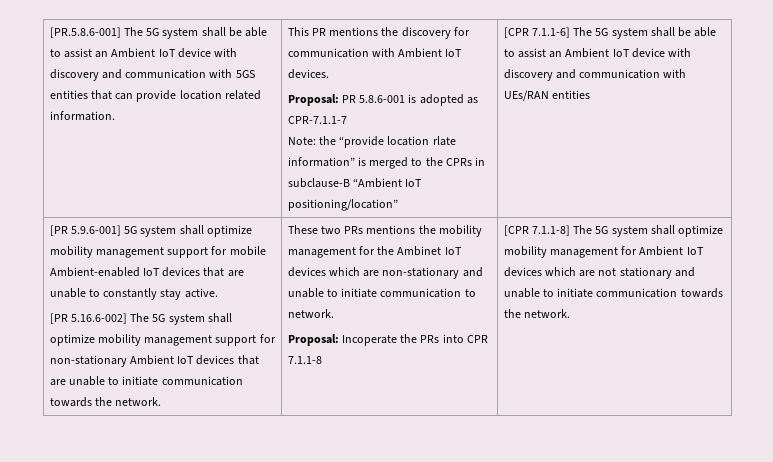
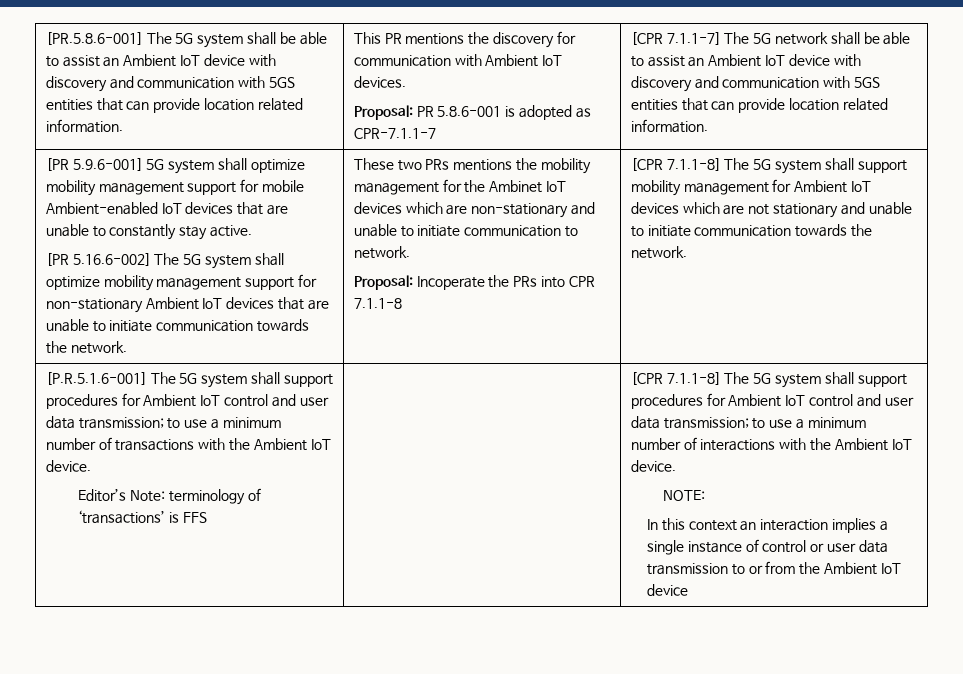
[287,136,456,148] [287,157,486,169] [287,178,423,188] [287,199,398,211] [503,27,648,39] // Note: the “provide location rlate information” is merged to the CPRs in subclause-B “Ambient IoT positioning/location” | [CPR 7.1.1-6] The 5G system -> [630,32,828,45] | [CPR 7.1.1-7] The 5G network
[503,90,590,101] UEs/RAN entities -> [853,77,880,88] [630,98,888,113] [630,119,708,133] 5GS entities that can provide location related information.
[678,225,724,237] optimize -> [857,160,907,173] support
(570, 313) none -> [45,372,333,388] [45,393,329,409] [45,416,281,429] [45,437,331,451] [45,460,91,472] [78,488,261,505] [78,510,207,524] [630,372,907,388] [630,393,914,409] [630,416,866,429] [630,437,912,451] [630,460,676,472] [663,490,706,501] [647,518,888,533] [647,539,888,555] [647,561,901,575] [647,584,689,596] // [P.R.5.1.6-001] The 5G system shall support procedures for Ambient IoT control and user data transmission; to use a minimum number of transactions with the Ambient IoT device. // Editor’s Note: terminology of ‘transactions’ is FFS | | [CPR 7.1.1-8] The 5G system shall support procedures for Ambient IoT control and user data transmission; to use a minimum number of interactions with the Ambient IoT device. // NOTE: // In this context an interaction implies a single instance of control or user data transmission to or from the Ambient IoT device

